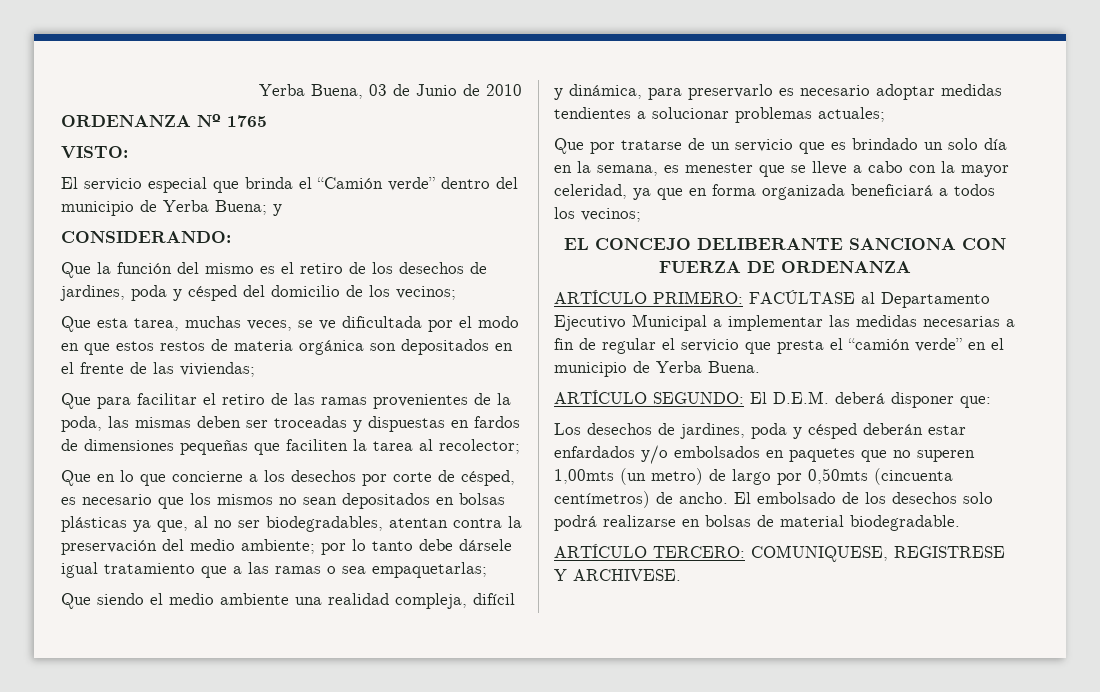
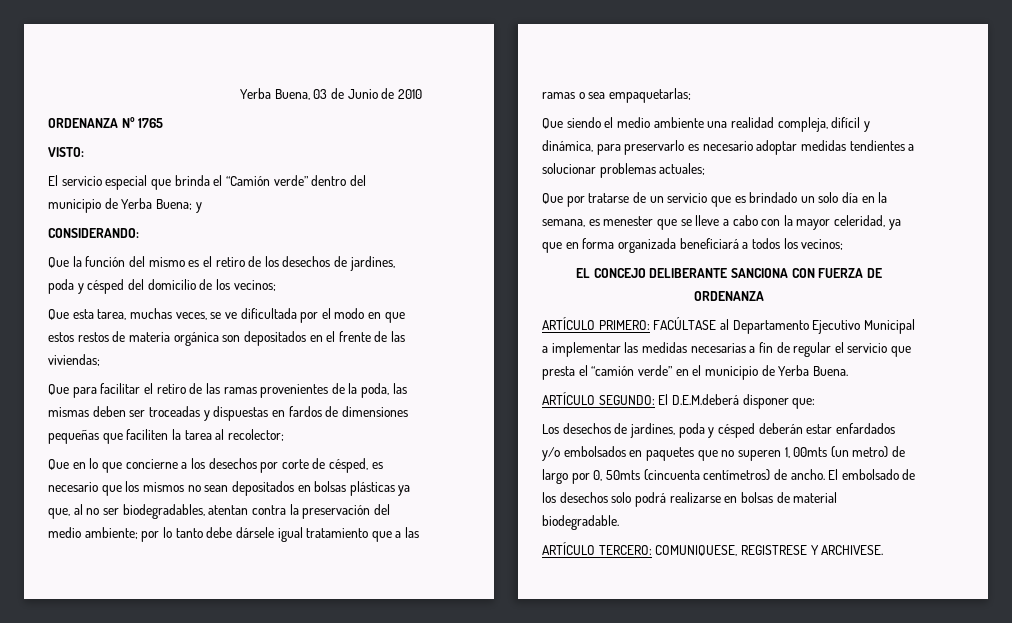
[773,391,885,404] D.E.M. deberá -> [671,394,739,405] D.E.M.deberá
[554,469,614,484] 1,00mts -> [784,447,828,458] 1, 00mts
[808,468,868,484] 0,50mts -> [593,470,640,481] 0, 50mts

